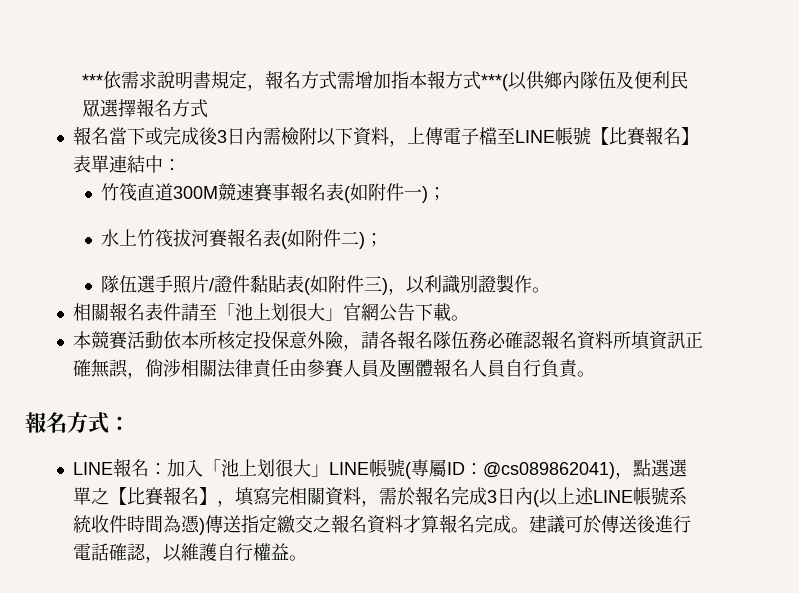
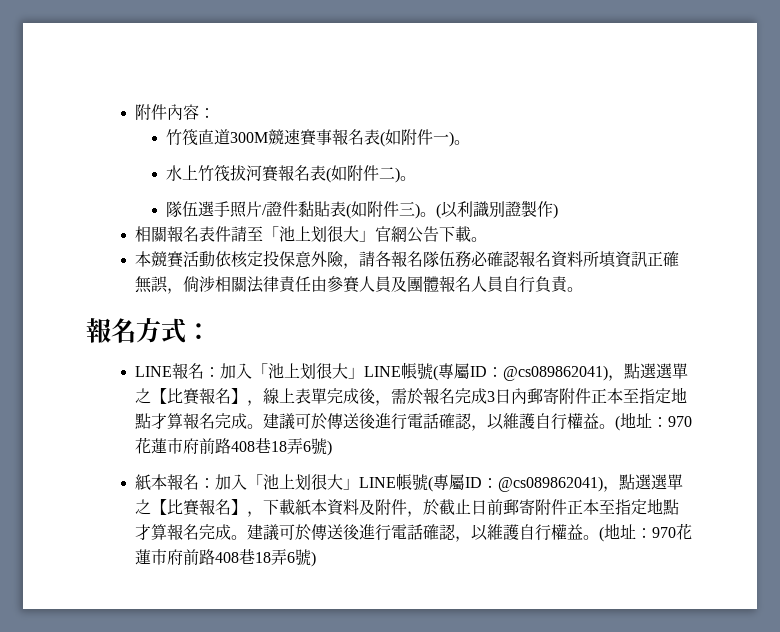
[81,70,688,91] [81,98,208,118] [73,126,700,147] [73,155,164,173] ***依需求說明書規定，報名方式需增加指本報方式***(以供鄉內隊伍及便利民眾選擇報名方式 // 報名當下或完成後3日內需檢附以下資料，上傳電子檔至LINE帳號【比賽報名】表單連結中 -> [135,104,200,121] 附件內容
[428,187,447,201] ； -> [454,140,471,145] 。
[365,233,384,247] ； -> [400,176,417,181] 。
[388,288,407,295] ， -> [420,203,442,219] 。(
[532,287,551,293] 。 -> [553,203,559,219] )
[181,331,218,349] 本所 -> (232, 259) none
[235,486,362,506] 填寫完相關資料 -> [263,388,377,404] 線上表單完成後
[533,487,688,507] [73,514,404,535] (以上述LINE帳號系統收件時間為憑)傳送指定繳交之報名資料 -> [527,387,688,405] [135,413,152,429] 郵寄附件正本至指定地點
(308, 558) none -> [615,412,693,431] [135,437,333,456] [135,473,684,492] [135,498,680,517] [135,523,693,542] [135,549,317,567] (地址：970花蓮市府前路408巷18弄6號) // 紙本報名：加入「池上划很大」LINE帳號(專屬ID：@cs089862041)，點選選單之【比賽報名】，下載紙本資料及附件，於截止日前郵寄附件正本至指定地點才算報名完成。建議可於傳送後進行電話確認，以維護自行權益。(地址：970花蓮市府前路408巷18弄6號)

